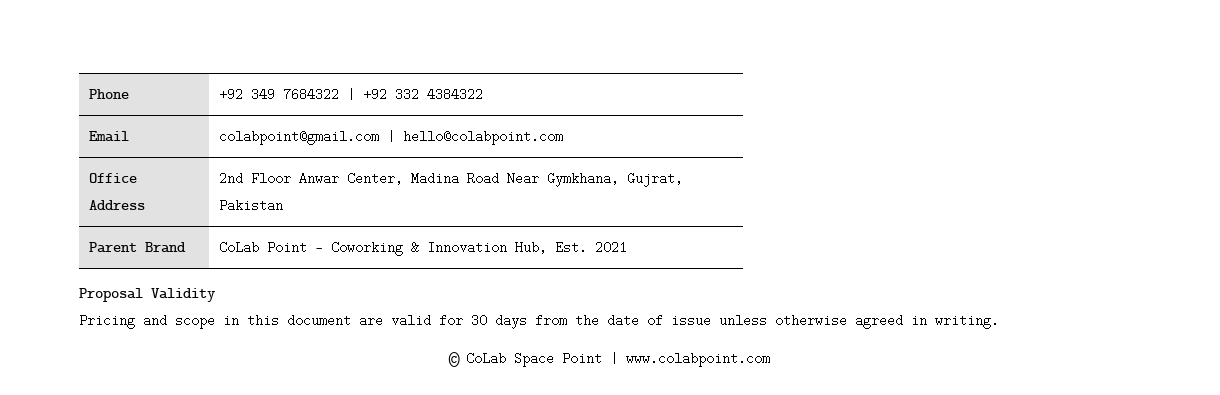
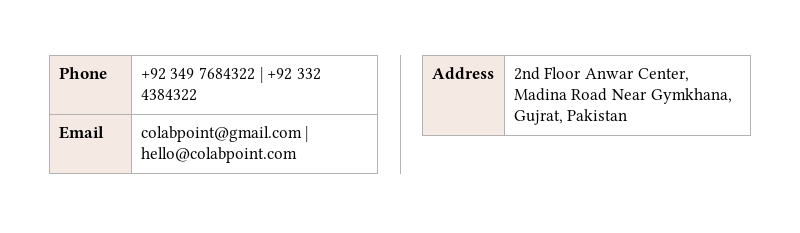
[88,173,137,183] Office -> (297, 155) none
[88,242,186,253] [218,241,627,256] [79,288,216,302] [79,314,999,329] [448,352,770,367] // Parent Brand | CoLab Point — Coworking & Innovation Hub, Est. 2021 // Proposal Validity // Pricing and scope in this document are valid for 30 days from the date of issue unless otherwise agreed in writing. // © CoLab Space Point | www.colabpoint.com -> (628, 115) none

